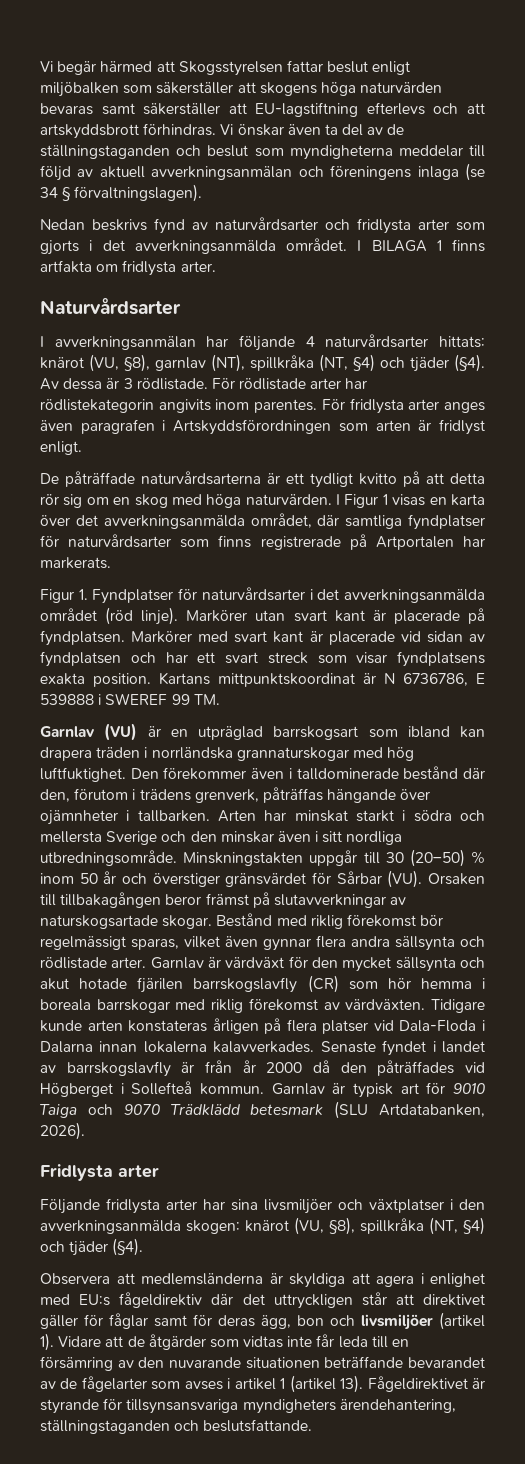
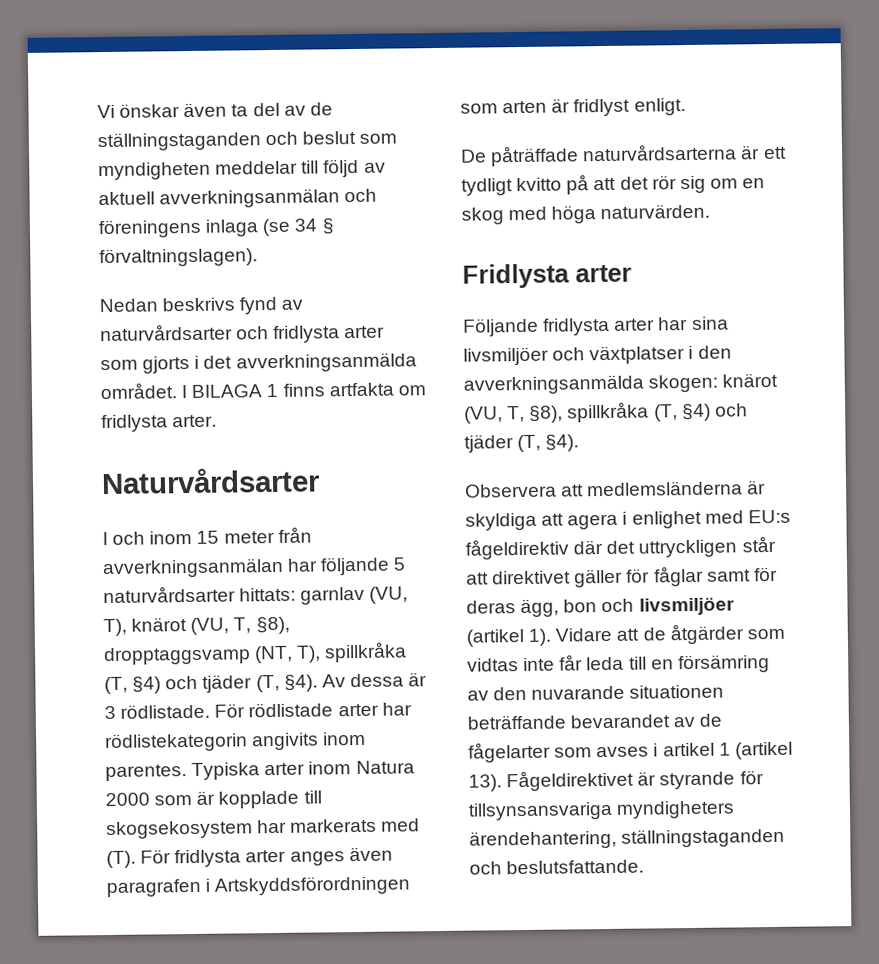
[40,60,411,76] [40,82,443,97] [40,102,485,117] [40,123,234,139] Vi begär härmed att Skogsstyrelsen fattar beslut enligt miljöbalken som säkerställer att skogens höga naturvärden bevaras samt säkerställer att EU-lagstiftning efterlevs och att artskyddsbrott förhindras. Vi -> [97,104,115,119] Vi
[289,145,393,160] myndigheterna -> [98,161,211,181] myndigheten
(44, 341) none -> [112,526,312,545] och inom 15 meter från
[305,336,315,347] 4 -> [393,557,407,571] 5
[40,354,485,372] knärot (VU, §8), garnlav (NT), spillkråka (NT, §4) och tjäder (§4). -> [300,586,409,605] [103,616,290,637] [103,641,408,666] [104,674,318,695] garnlav (VU, T), knärot (VU, T, §8), dropptaggsvamp (NT, T), spillkråka (T, §4) och tjäder (T, §4).
(318, 406) none -> [191,760,415,781] [105,790,322,809] [106,818,421,840] [106,850,136,869] Typiska arter inom Natura 2000 som är kopplade till skogsekosystem har markerats med (T).
[450,473,485,484] detta -> [619,176,649,190] det
[336,494,485,508] [40,513,485,530] [40,534,486,550] [40,557,111,569] [40,587,486,604] [40,607,485,625] [40,630,485,646] [40,651,485,667] [40,672,485,687] [40,693,220,705] [40,723,485,741] [40,747,415,761] [40,766,485,782] [40,787,431,803] [40,810,485,825] [40,831,403,845] [40,849,486,867] [40,870,486,888] [40,892,407,908] [40,913,444,929] [40,935,485,951] [40,956,485,972] [40,975,485,993] [40,998,486,1013] [40,1018,485,1034] [40,1040,486,1056] [40,1060,485,1077] [40,1081,486,1098] [40,1101,485,1119] [40,1122,85,1140] I Figur 1 visas en karta över det avverkningsanmälda området, där samtliga fyndplatser för naturvårdsarter som finns registrerade på Artportalen har markerats. // Figur 1. Fyndplatser för naturvårdsarter i det avverkningsanmälda området (röd linje). Markörer utan svart kant är placerade på fyndplatsen. Markörer med svart kant är placerade vid sidan av fyndplatsen och har ett svart streck som visar fyndplatsens exakta position. Kartans mittpunktskoordinat är N 6736786, E 539888 i SWEREF 99 TM. // Garnlav (VU) är en utpräglad barrskogsart som ibland kan drapera träden i norrländska grannaturskogar med hög luftfuktighet. Den förekommer även i talldominerade bestånd där den, förutom i trädens grenverk, påträffas hängande över ojämnheter i tallbarken. Arten har minskat starkt i södra och mellersta Sverige och den minskar även i sitt nordliga utbredningsområde. Minskningstakten uppgår till 30 (20–50) % inom 50 år och överstiger gränsvärdet för Sårbar (VU). Orsaken till tillbakagången beror främst på slutavverkningar av naturskogsartade skogar. Bestånd med riklig förekomst bör regelmässigt sparas, vilket även gynnar flera andra sällsynta och rödlistade arter. Garnlav är värdväxt för den mycket sällsynta och akut hotade fjärilen barrskogslavfly (CR) som hör hemma i boreala barrskogar med riklig förekomst av värdväxten. Tidigare kunde arten konstateras årligen på flera platser vid Dala-Floda i Dalarna innan lokalerna kalavverkades. Senaste fyndet i landet av barrskogslavfly är från år 2000 då den påträffades vid Högberget i Sollefteå kommun. Garnlav är typisk art för 9010 Taiga och 9070 Trädklädd betesmark (SLU Artdatabanken, 2026). -> (711, 211) none
(324, 1226) none -> [507,405,526,423] T,
[429,1217,485,1235] [40,1238,144,1256] (NT, §4) och tjäder (§4). -> [653,403,748,422] [464,434,580,453] (T, §4) och tjäder (T, §4).

